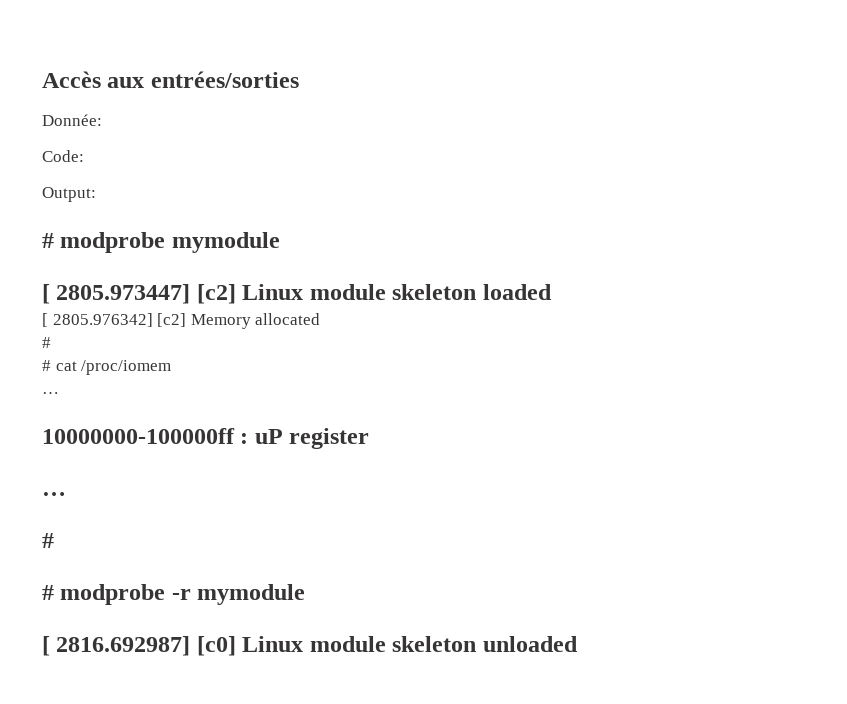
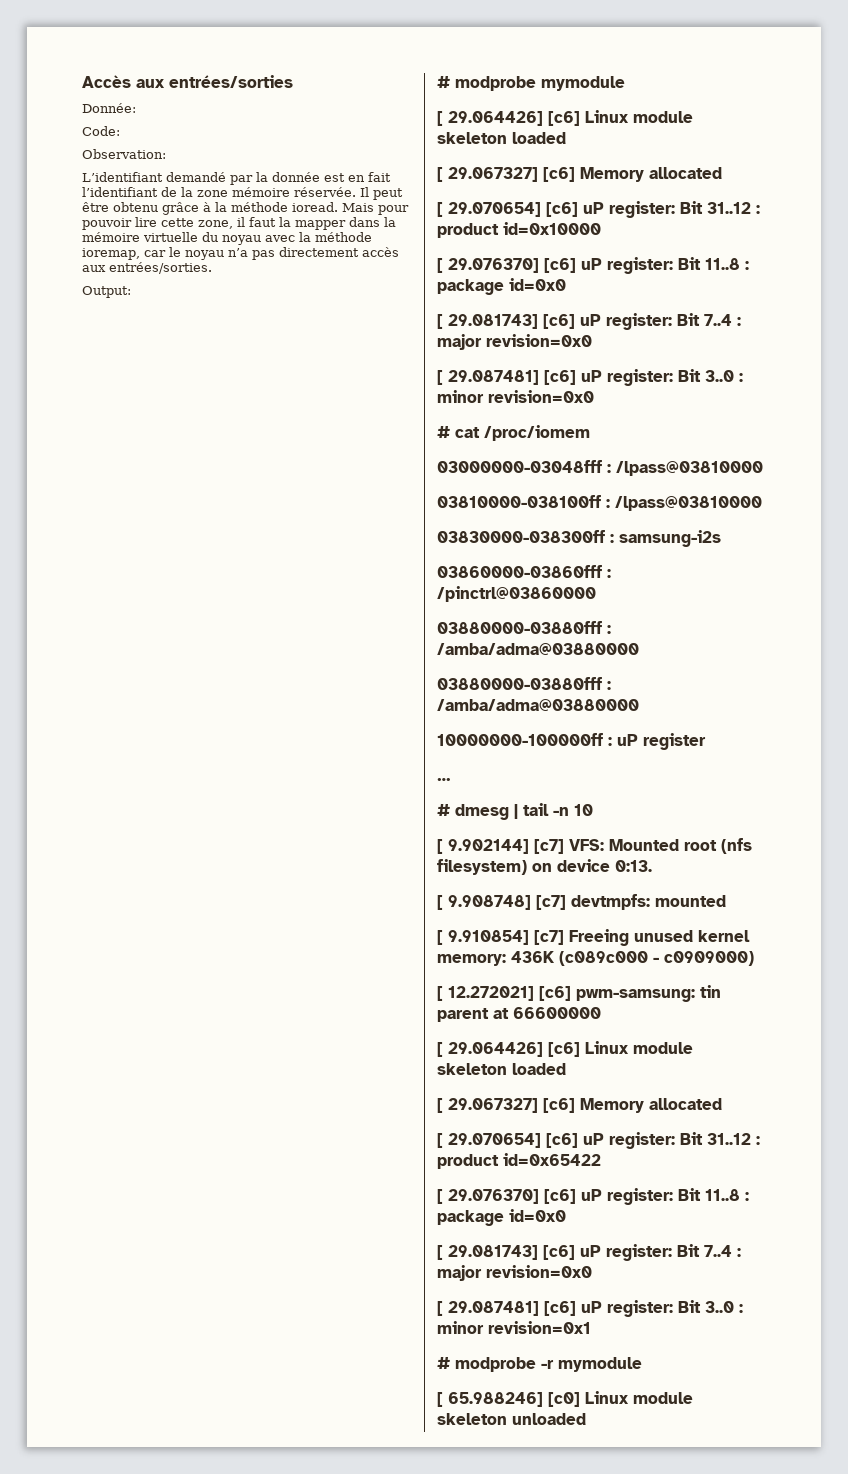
(84, 156) none -> [82,149,166,159] [82,172,391,185] [82,187,403,200] [82,202,409,215] [82,217,396,230] [82,232,372,245] [82,247,399,260] [82,262,212,274] // Observation: // L’identifiant demandé par la donnée est en fait l’identifiant de la zone mémoire réservée. Il peut être obtenu grâce à la méthode ioread. Mais pour pouvoir lire cette zone, il faut la mapper dans la mémoire virtuelle du noyau avec la méthode ioremap, car le noyau n’a pas directement accès aux entrées/sorties.
[56,284,552,304] [42,313,321,329] [42,337,51,348] [42,360,172,375] [42,392,59,394] 2805.973447] [c2] Linux module skeleton loaded // [ 2805.976342] [c2] Memory allocated // # // # cat /proc/iomem // … -> [448,110,693,126] [437,132,566,144] [437,167,722,182] [437,201,760,218] [437,222,601,238] [437,257,749,274] [437,278,566,295] [437,313,741,330] [437,334,592,350] [437,369,743,386] [437,390,594,403] [437,425,590,441] [437,460,763,476] [437,495,762,511] [437,530,721,547] [437,565,611,578] [437,586,596,602] [437,621,611,634] [437,643,639,655] [437,677,611,690] [437,699,639,711] 29.064426] [c6] Linux module skeleton loaded // [ 29.067327] [c6] Memory allocated // [ 29.070654] [c6] uP register: Bit 31..12 : product id=0x10000 // [ 29.076370] [c6] uP register: Bit 11..8 : package id=0x0 // [ 29.081743] [c6] uP register: Bit 7..4 : major revision=0x0 // [ 29.087481] [c6] uP register: Bit 3..0 : minor revision=0x0 // # cat /proc/iomem // 03000000-03048fff : /lpass@03810000 // 03810000-038100ff : /lpass@03810000 // 03830000-038300ff : samsung-i2s // 03860000-03860fff : /pinctrl@03860000 // 03880000-03880fff : /amba/adma@03880000 // 03880000-03880fff : /amba/adma@03880000
(54, 540) none -> [455,803,593,820] [437,838,752,854] [437,859,652,875] [437,894,726,910] [437,929,750,946] [437,951,754,966] [437,985,721,1002] [437,1007,601,1022] [437,1041,693,1057] [437,1063,566,1075] [437,1098,722,1113] [437,1132,760,1149] [437,1153,601,1169] [437,1188,749,1205] [437,1209,566,1226] [437,1244,741,1261] [437,1265,592,1281] [437,1300,743,1317] [437,1321,591,1334] dmesg | tail -n 10 // [ 9.902144] [c7] VFS: Mounted root (nfs filesystem) on device 0:13. // [ 9.908748] [c7] devtmpfs: mounted // [ 9.910854] [c7] Freeing unused kernel memory: 436K (c089c000 - c0909000) // [ 12.272021] [c6] pwm-samsung: tin parent at 66600000 // [ 29.064426] [c6] Linux module skeleton loaded // [ 29.067327] [c6] Memory allocated // [ 29.070654] [c6] uP register: Bit 31..12 : product id=0x65422 // [ 29.076370] [c6] uP register: Bit 11..8 : package id=0x0 // [ 29.081743] [c6] uP register: Bit 7..4 : major revision=0x0 // [ 29.087481] [c6] uP register: Bit 3..0 : minor revision=0x1
[56,636,191,656] 2816.692987] -> [448,1392,543,1407] 65.988246]

